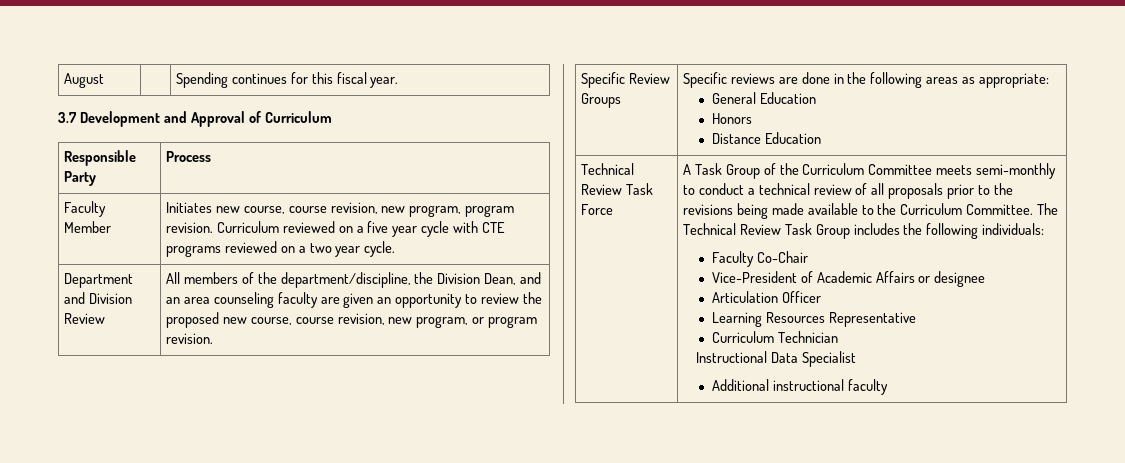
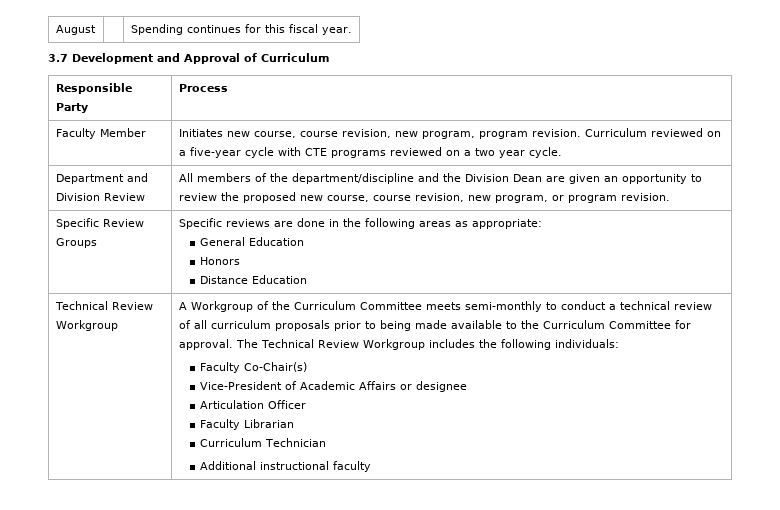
[367,221,418,237] five year -> [189,147,241,158] five-year
[280,272,542,288] [165,292,318,308] department/discipline, the Division Dean, and an area counseling faculty -> [291,173,542,184] department/discipline and the Division Dean
[625,183,653,195] [580,204,613,215] Task Force -> [55,320,118,331] Workgroup
[694,163,760,179] Task Group -> [190,301,253,312] Workgroup
(885, 189) none -> [210,320,271,329] curriculum
[994,183,1014,195] [682,204,733,215] the revisions -> (376, 325) none
[966,204,1034,215] Committee. -> [608,320,691,329] [178,339,233,350] Committee for approval.
[784,223,850,239] Task Group -> [363,339,426,350] Workgroup
[756,251,808,263] Co-Chair -> [243,362,307,372] Co-Chair(s)
[711,312,916,327] Learning Resources Representative -> [199,419,294,430] Faculty Librarian
[695,351,856,367] // Instructional Data Specialist -> (326, 442) none

